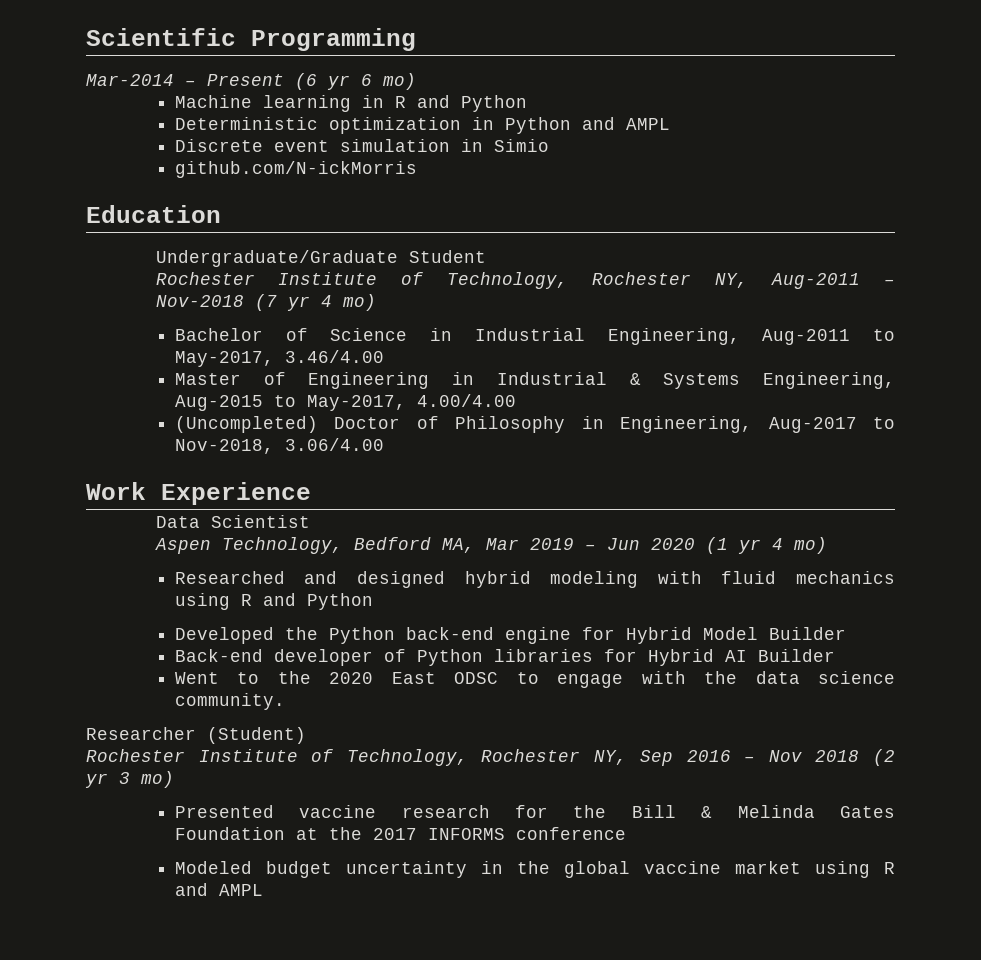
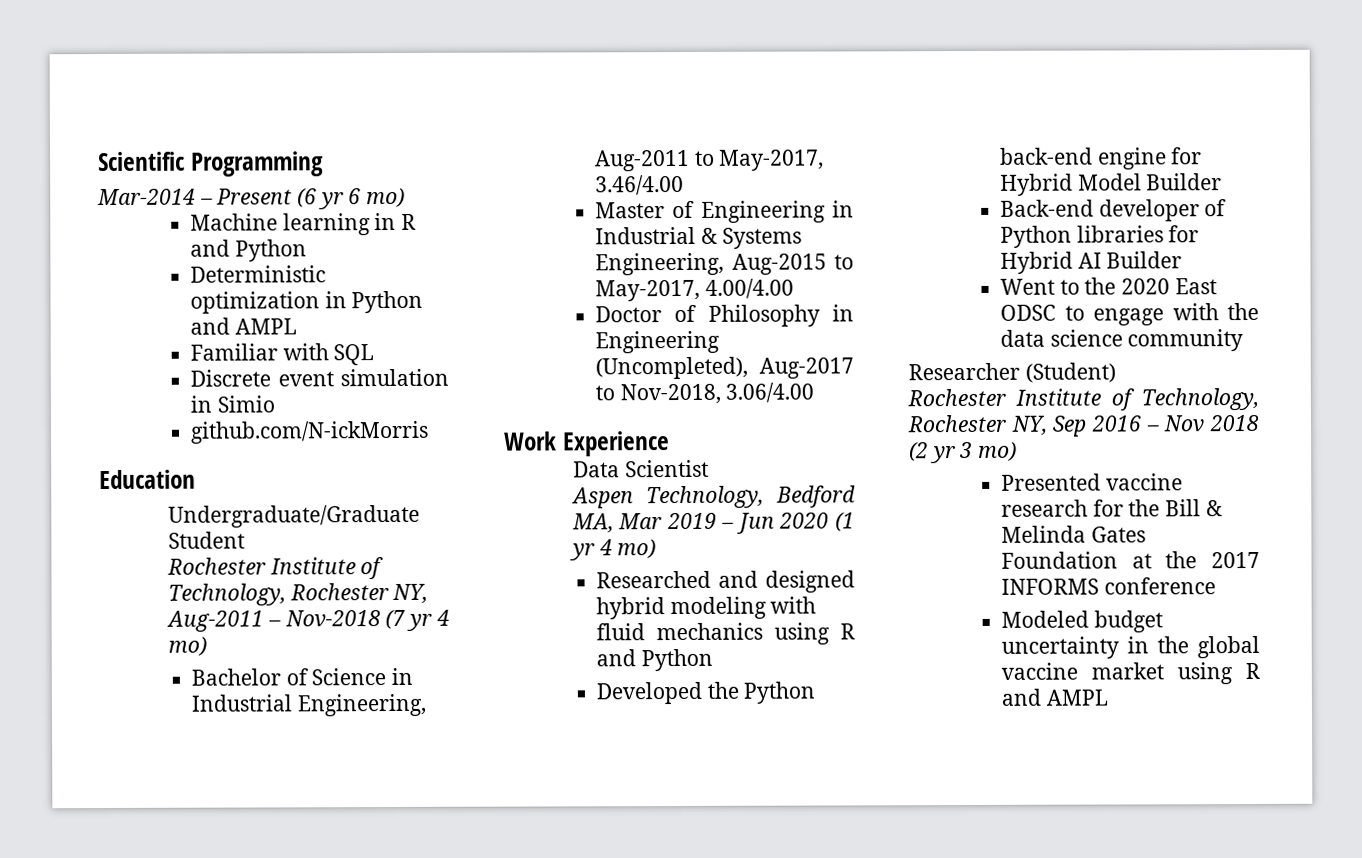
(670, 124) none -> [190,343,375,366] // Familiar with SQL
[174,416,318,433] (Uncompleted) -> (794, 288) none
[620,416,753,433] Engineering, -> [595,330,721,354] [595,356,749,380] Engineering (Uncompleted),
[174,693,285,710] community. -> [1127,329,1244,352] community

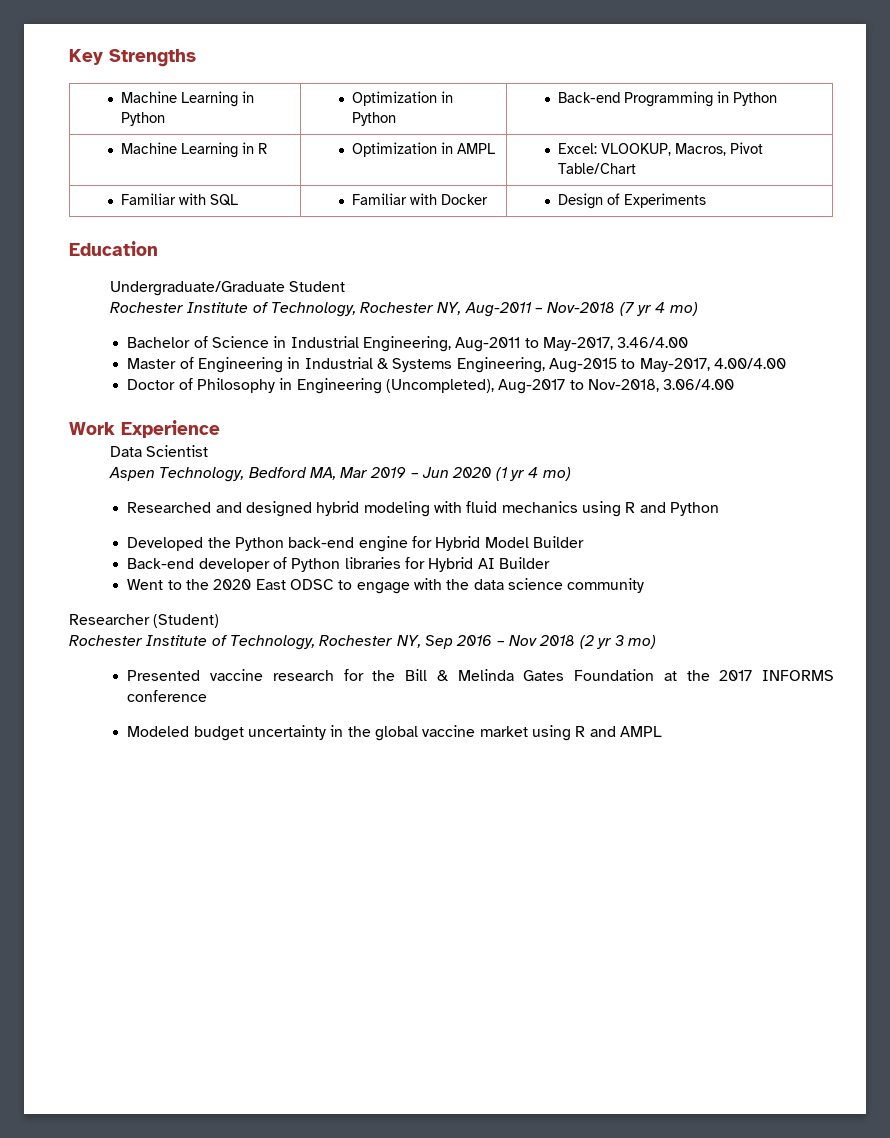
[98,151,324,177] [97,187,406,210] [190,212,417,236] [190,239,307,262] [190,265,327,283] [190,290,424,314] [190,317,297,335] [190,343,375,366] [190,368,449,387] [190,395,275,413] [190,420,430,444] Scientific Programming // Mar-2014 – Present (6 yr 6 mo) // Machine learning in R and Python // Deterministic optimization in Python and AMPL // Familiar with SQL // Discrete event simulation in Simio // github.com/N-ickMorris -> [69,49,196,67] [120,91,254,107] [120,112,165,126] [351,91,453,106] [351,112,396,126] [557,91,777,107] [120,142,267,158] [351,142,495,157] [557,142,763,156] [557,163,636,174] [120,193,238,206] [351,193,488,205] [557,193,706,209] Key Strengths // Machine Learning in Python | Optimization in Python | Back-end Programming in Python // Machine Learning in R | Optimization in AMPL | Excel: VLOOKUP, Macros, Pivot Table/Chart // Familiar with SQL | Familiar with Docker | Design of Experiments

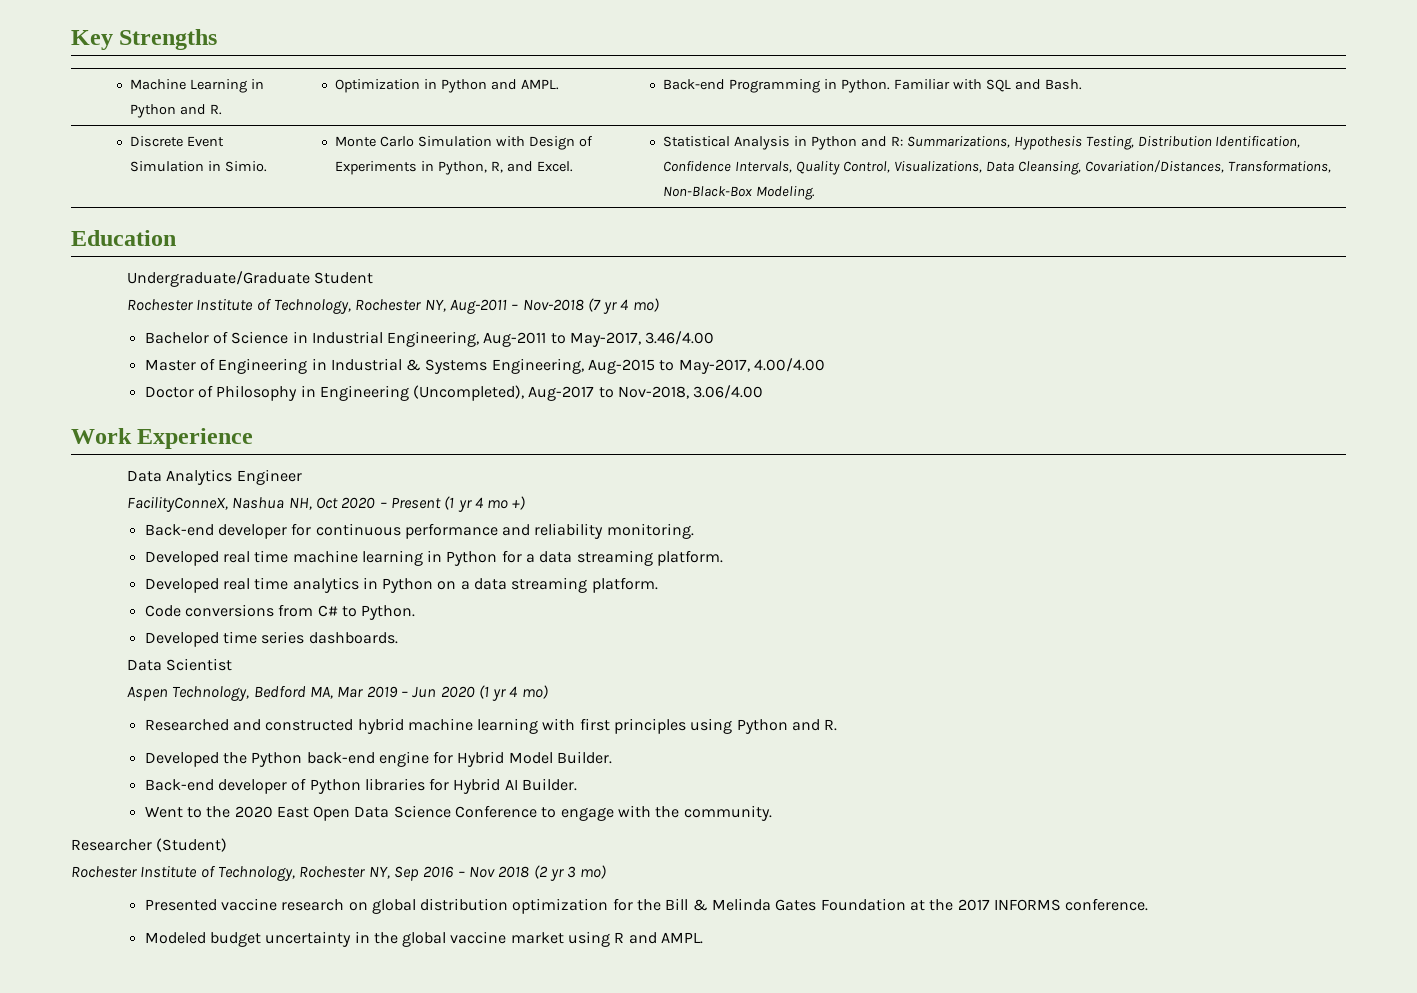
(165, 119) none -> [180,104,223,115] and R.
(396, 119) none -> [491,79,559,90] and AMPL.
[732,92,777,106] [120,142,267,158] [351,142,495,157] [557,142,763,156] [557,163,636,174] [120,193,238,206] [351,193,488,205] [557,193,706,209] Python // Machine Learning in R | Optimization in AMPL | Excel: VLOOKUP, Macros, Pivot Table/Chart // Familiar with SQL | Familiar with Docker | Design of Experiments -> [841,79,1082,93] [130,136,225,147] [130,161,268,172] [335,136,593,150] [335,161,573,175] [663,136,1301,150] [663,160,1331,175] [663,186,816,200] Python. Familiar with SQL and Bash. // Discrete Event Simulation in Simio. | Monte Carlo Simulation with Design of Experiments in Python, R, and Excel. | Statistical Analysis in Python and R: Summarizations, Hypothesis Testing, Distribution Identification, Confidence Intervals, Quality Control, Visualizations, Data Cleansing, Covariation/Distances, Transformations, Non-Black-Box Modeling.
(220, 429) none -> [126,469,302,485] [126,496,526,512] [144,523,694,539] [144,550,724,566] [144,577,658,593] [144,604,416,620] [144,631,398,647] // Data Analytics Engineer // FacilityConneX, Nashua NH, Oct 2020 – Present (1 yr 4 mo +) // Back-end developer for continuous performance and reliability monitoring. // Developed real time machine learning in Python for a data streaming platform. // Developed real time analytics in Python on a data streaming platform. // Code conversions from C# to Python. // Developed time series dashboards.
[246,501,719,517] designed hybrid modeling with fluid mechanics using R and Python -> [265,718,838,734] constructed hybrid machine learning with first principles using Python and R.
[533,536,585,548] Builder -> [557,751,613,764] Builder.
[499,557,551,569] Builder -> [522,778,578,791] Builder.
[290,579,335,590] ODSC -> [313,805,538,821] Open Data Science Conference
[473,578,645,593] data science community -> [683,805,772,821] community.
(334, 675) none -> [348,898,609,914] on global distribution optimization
[127,690,208,702] conference -> [1065,898,1149,911] conference.
[619,726,662,737] AMPL -> [661,932,704,944] AMPL.

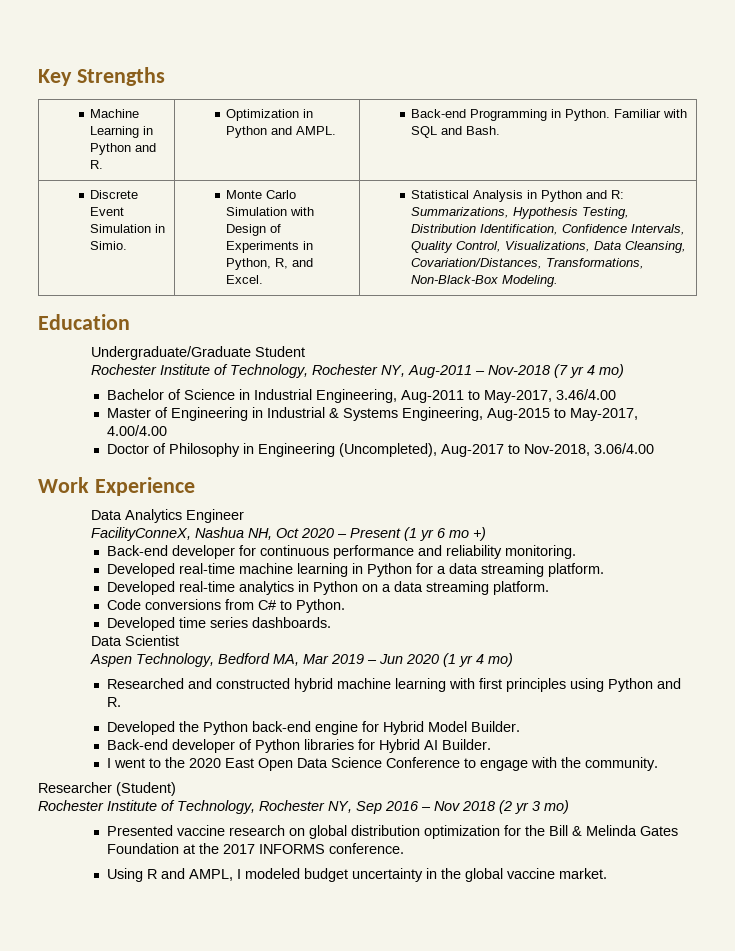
[474,497,484,508] 4 -> [437,528,447,538] 6
[222,550,289,563] real time -> [179,563,236,574] real-time
[222,577,289,590] real time -> [179,581,236,592] real-time
[144,806,183,818] Went -> [107,758,146,768] I went
[144,932,206,944] Modeled -> [107,868,301,882] Using R and AMPL, I modeled
[510,931,704,947] market using R and AMPL. -> [559,868,608,879] market.

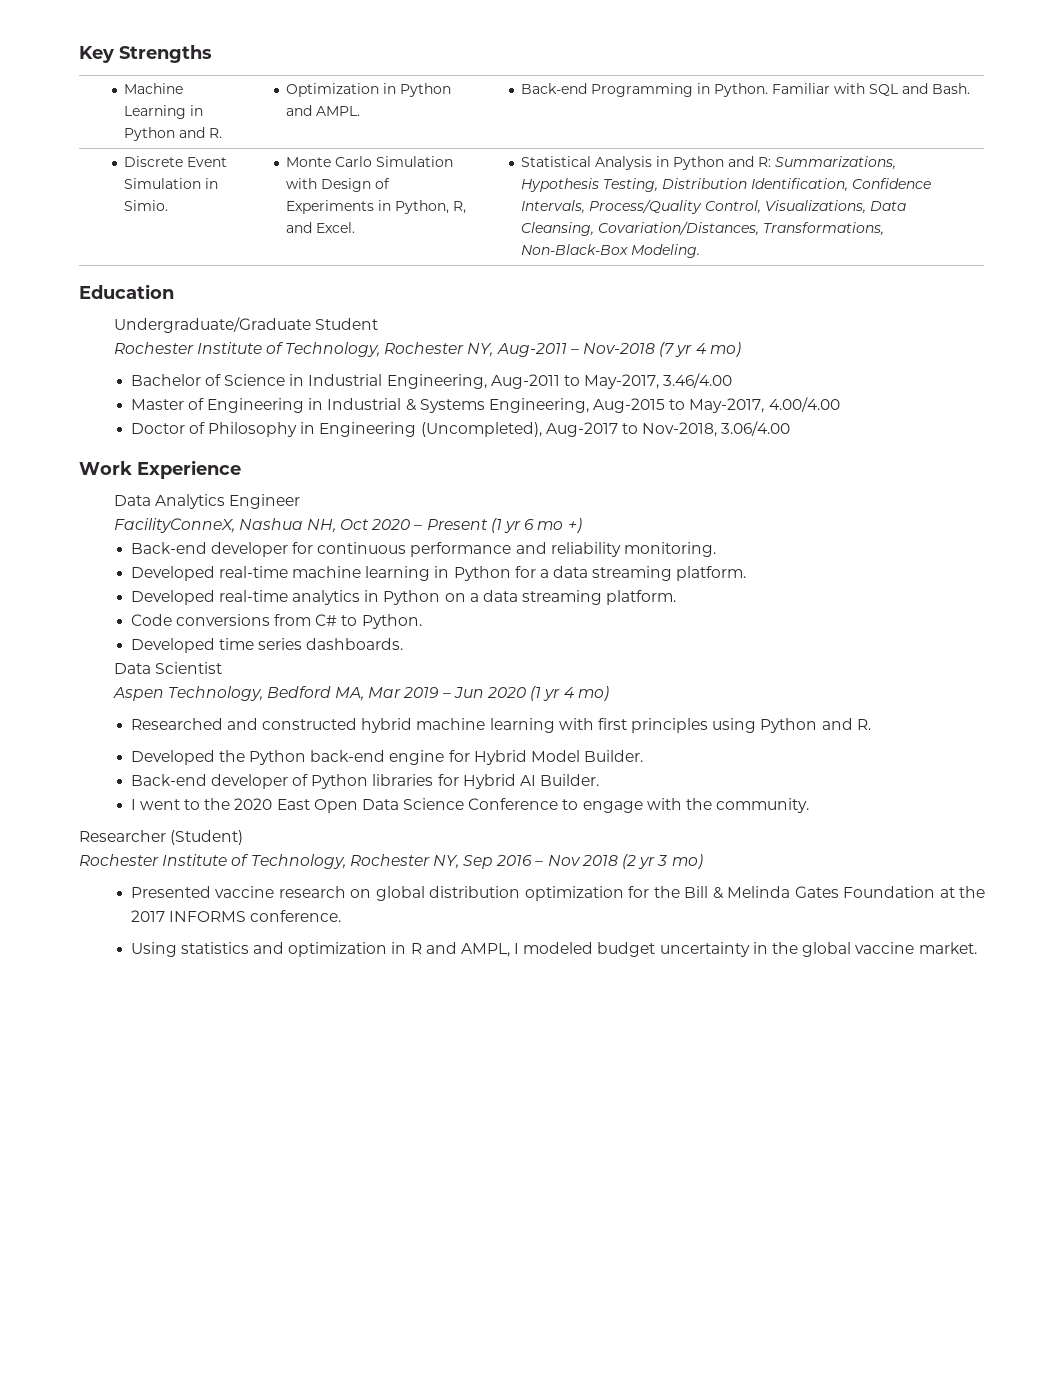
[411,241,454,253] Quality -> [589,199,703,214] Process/Quality
(144, 875) none -> [180,942,407,957] statistics and optimization in

